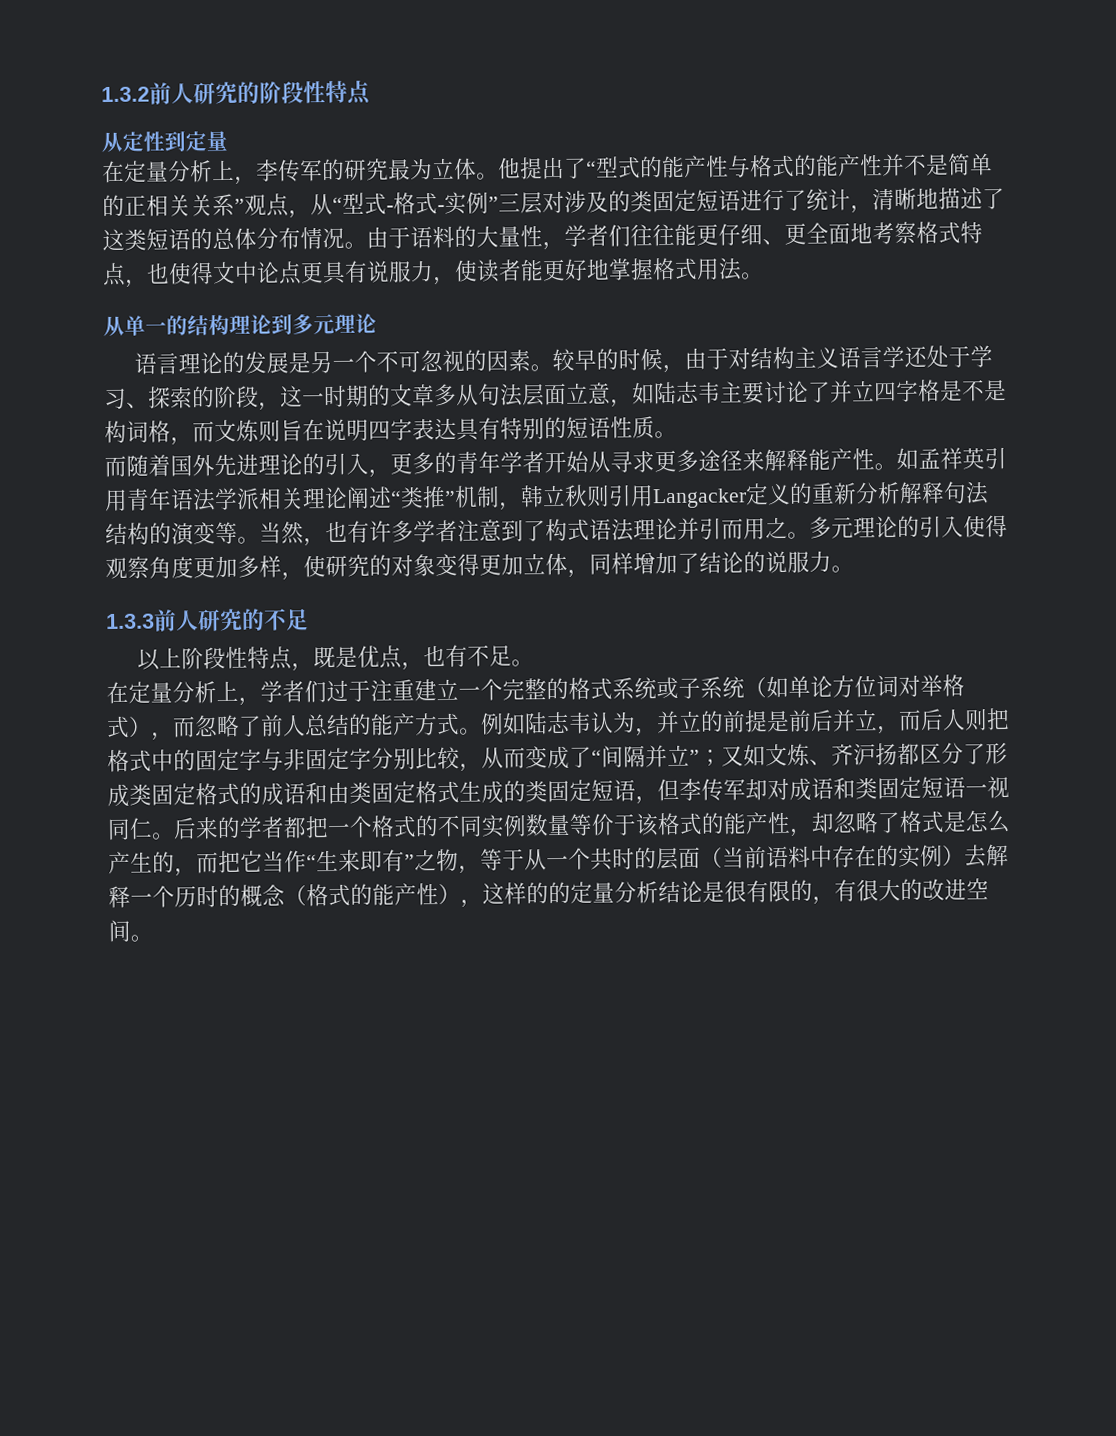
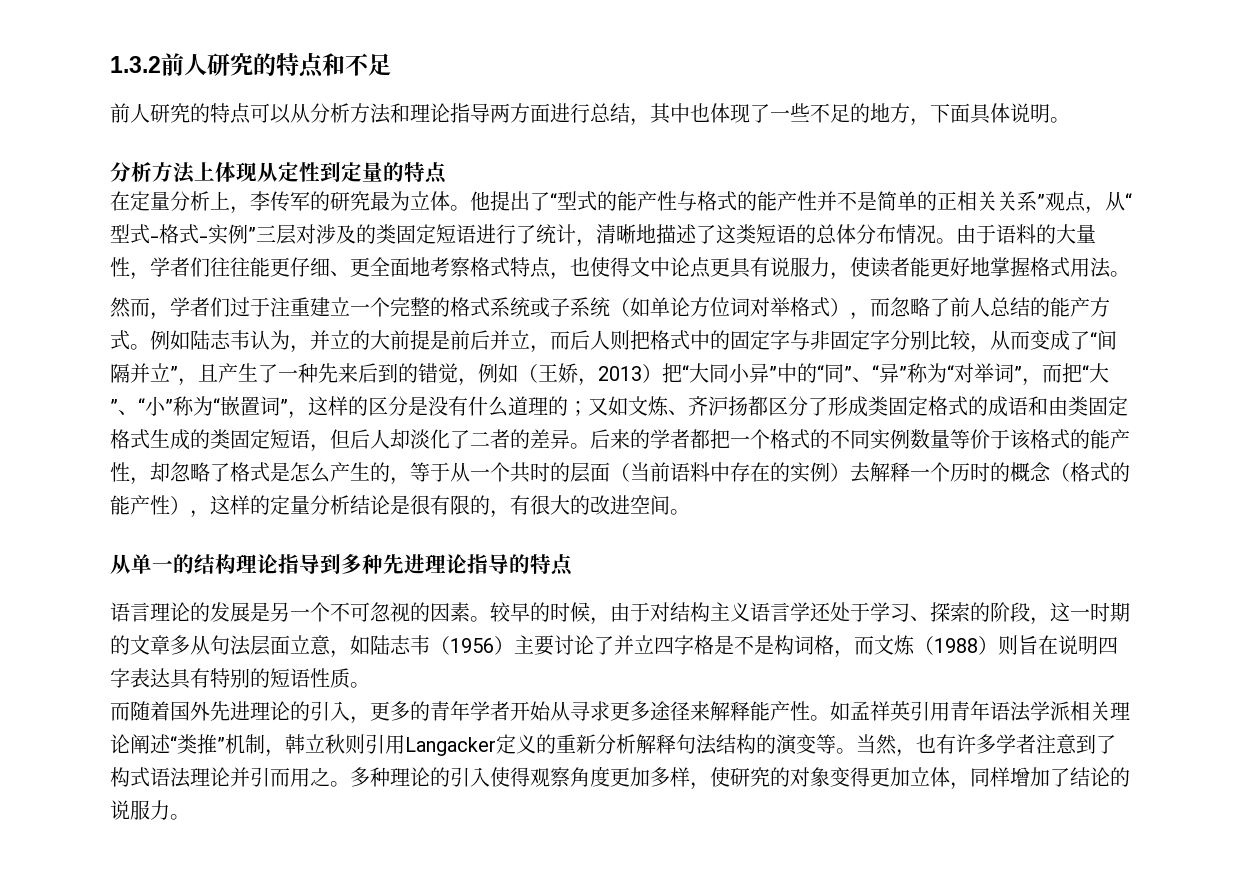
[259,80,371,105] 阶段性特点 // -> [276,52,391,78] [110,103,1070,126] [110,162,257,184] 特点和不足 // 前人研究的特点可以从分析方法和理论指导两方面进行总结，其中也体现了一些不足的地方，下面具体说明。 // 分析方法上体现
(228, 141) none -> [383,162,447,184] 的特点
(764, 276) none -> [110,297,1110,320] [110,330,1117,353] [110,363,1109,386] [110,396,1128,419] [110,429,1130,452] [110,462,1130,485] [110,495,690,518] // 然而，学者们过于注重建立一个完整的格式系统或子系统（如单论方位词对举格式），而忽略了前人总结的能产方式。例如陆志韦认为，并立的大前提是前后并立，而后人则把格式中的固定字与非固定字分别比较，从而变成了“间隔并立”，且产生了一种先来后到的错觉，例如（王娇，2013）把“大同小异”中的“同”、“异”称为“对举词”，而把“大”、“小”称为“嵌置词”，这样的区分是没有什么道理的；又如文炼、齐沪扬都区分了形成类固定格式的成语和由类固定格式生成的类固定短语，但后人却淡化了二者的差异。后来的学者都把一个格式的不同实例数量等价于该格式的能产性，却忽略了格式是怎么产生的，等于从一个共时的层面（当前语料中存在的实例）去解释一个历时的概念（格式的能产性），这样的定量分析结论是很有限的，有很大的改进空间。
[271,313,377,335] 到多元理论 -> [278,554,573,576] 指导到多种先进理论指导的特点
(721, 392) none -> [430,636,514,655] （1956）
(259, 430) none -> [914,636,998,655] （1988）
[831,516,854,539] 元 -> [370,767,390,787] 种
[106,608,309,632] [136,644,534,672] [106,674,965,706] [106,707,1010,741] [107,742,1008,773] [107,775,1010,808] [107,809,1011,841] [108,843,1009,877] [108,878,989,909] [108,919,153,943] // 1.3.3前人研究的不足 // 以上阶段性特点，既是优点，也有不足。 // 在定量分析上，学者们过于注重建立一个完整的格式系统或子系统（如单论方位词对举格式），而忽略了前人总结的能产方式。例如陆志韦认为，并立的前提是前后并立，而后人则把格式中的固定字与非固定字分别比较，从而变成了“间隔并立”；又如文炼、齐沪扬都区分了形成类固定格式的成语和由类固定格式生成的类固定短语，但李传军却对成语和类固定短语一视同仁。后来的学者都把一个格式的不同实例数量等价于该格式的能产性，却忽略了格式是怎么产生的，而把它当作“生来即有”之物，等于从一个共时的层面（当前语料中存在的实例）去解释一个历时的概念（格式的能产性），这样的的定量分析结论是很有限的，有很大的改进空间。 -> (190, 817) none

